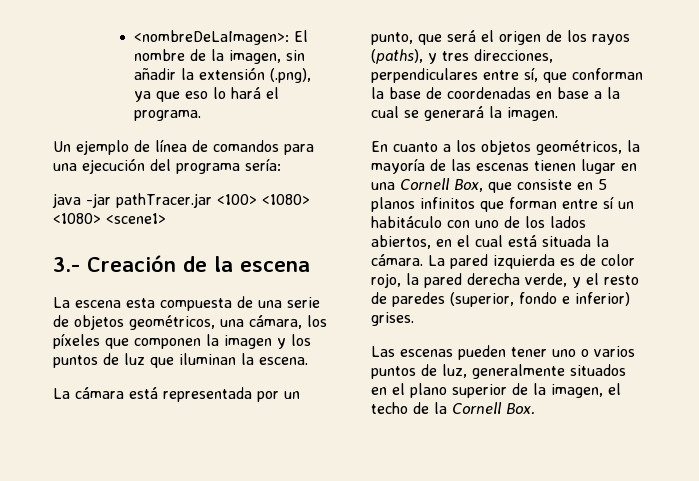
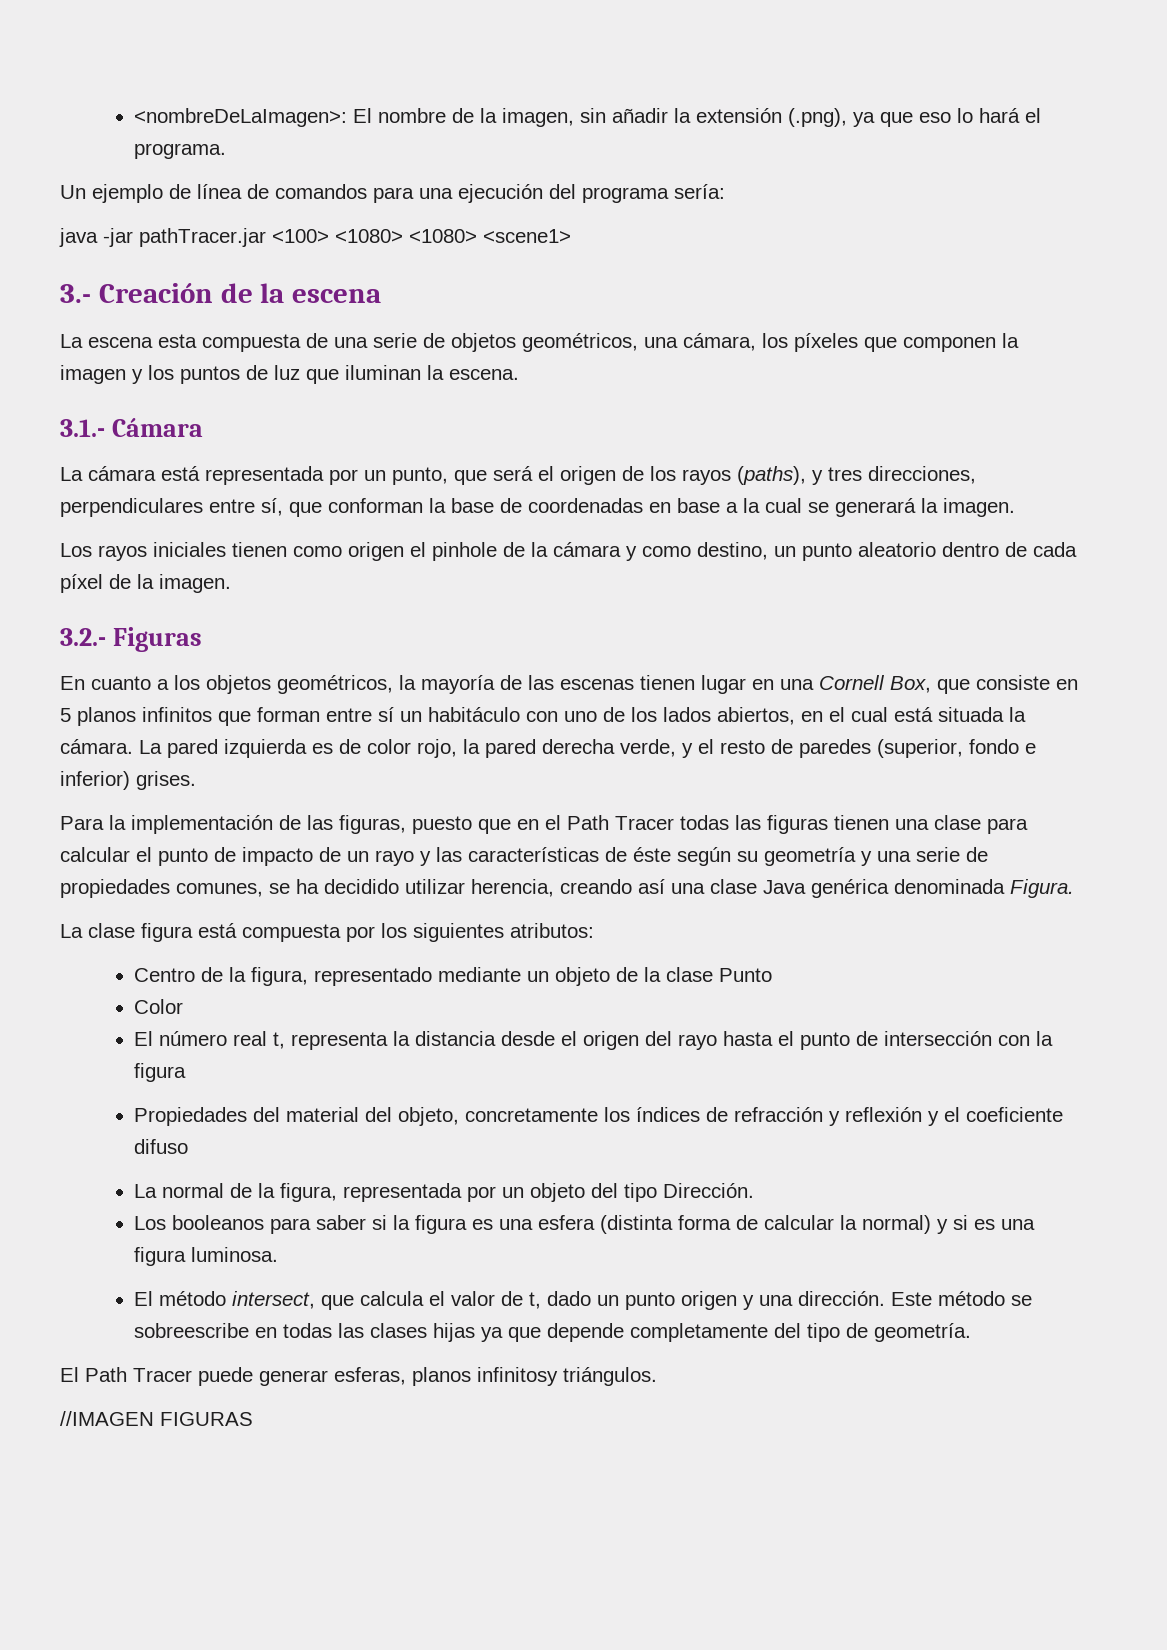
(308, 361) none -> [60,418,204,437] // 3.1.- Cámara
(558, 114) none -> [60,542,1077,561] [60,574,231,593] [60,627,203,652] // Los rayos iniciales tienen como origen el pinhole de la cámara y como destino, un punto aleatorio dentro de cada píxel de la imagen. // 3.2.- Figuras
[371,345,635,360] [371,364,626,379] [371,383,621,398] [371,402,535,415] Las escenas pueden tener uno o varios puntos de luz, generalmente situados en el plano superior de la imagen, el techo de la Cornell Box. -> [60,815,1028,834] [60,847,988,866] [60,879,1074,898] [60,923,594,942] [134,967,773,986] [134,999,184,1014] [134,1031,1054,1050] [134,1063,187,1082] [134,1107,1064,1126] [134,1139,189,1154] [134,1183,755,1202] [134,1215,1036,1234] [134,1247,279,1266] [134,1291,1033,1310] [134,1323,972,1342] [60,1367,657,1386] [60,1411,253,1426] Para la implementación de las figuras, puesto que en el Path Tracer todas las figuras tienen una clase para calcular el punto de impacto de un rayo y las características de éste según su geometría y una serie de propiedades comunes, se ha decidido utilizar herencia, creando así una clase Java genérica denominada Figura. // La clase figura está compuesta por los siguientes atributos: // Centro de la figura, representado mediante un objeto de la clase Punto // Color // El número real t, representa la distancia desde el origen del rayo hasta el punto de intersección con la figura // Propiedades del material del objeto, concretamente los índices de refracción y reflexión y el coeficiente difuso // La normal de la figura, representada por un objeto del tipo Dirección. // Los booleanos para saber si la figura es una esfera (distinta forma de calcular la normal) y si es una figura luminosa. // El método intersect, que calcula el valor de t, dado un punto origen y una dirección. Este método se sobreescribe en todas las clases hijas ya que depende completamente del tipo de geometría. // El Path Tracer puede generar esferas, planos infinitosy triángulos. // //IMAGEN FIGURAS

